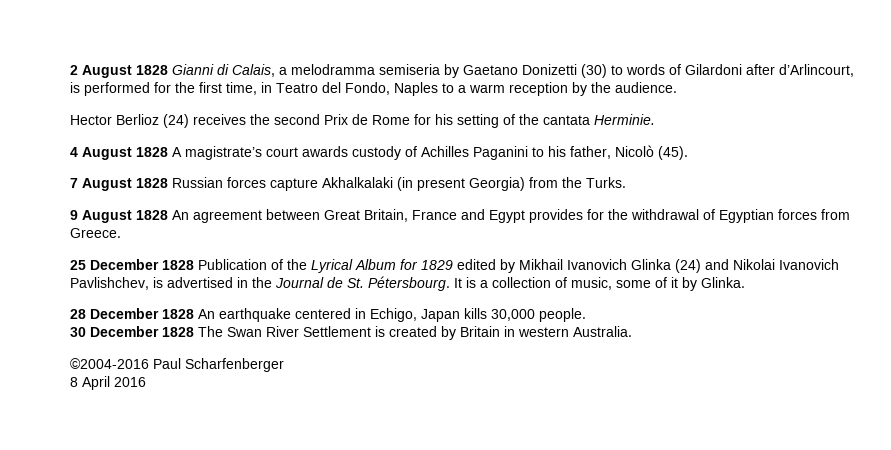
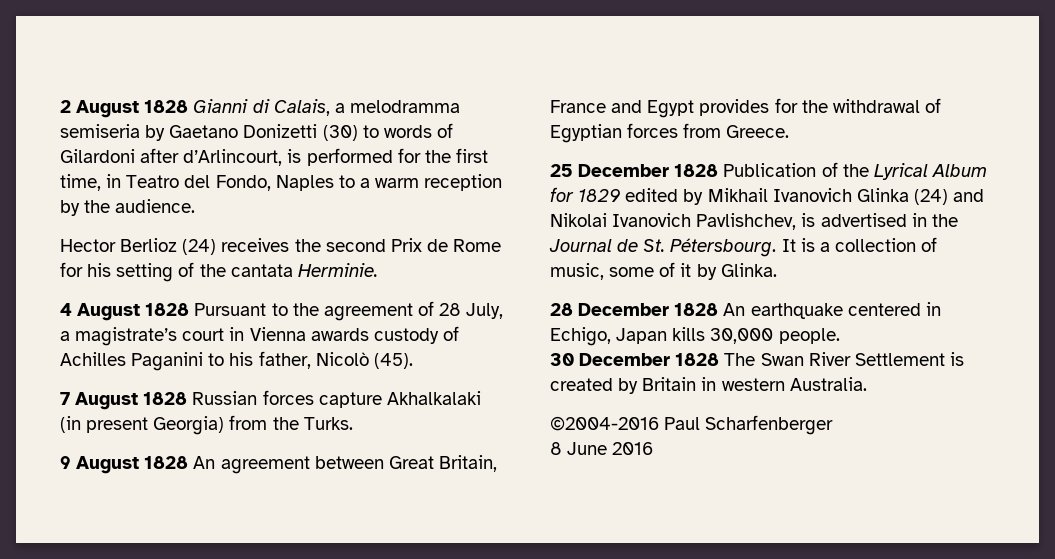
[172,146,298,160] A magistrate’s court -> [194,301,504,321] [60,327,306,346] Pursuant to the agreement of 28 July, a magistrate’s court in Vienna
[82,376,110,390] April -> [567,442,608,455] June

